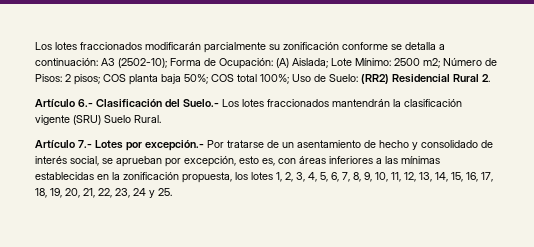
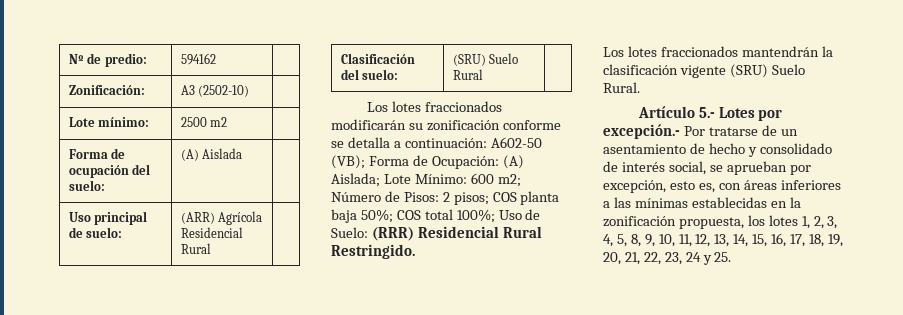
(35, 46) none -> [68,53,147,67] [180,53,216,65] [68,85,145,95] [180,85,250,97] [68,117,150,127] [180,117,228,127] [68,148,126,159] [68,164,151,178] [68,180,105,191] [180,148,243,161] [68,211,148,225] [68,227,123,238] [180,211,263,225] [180,227,243,238] [180,243,211,254] [340,53,415,64] [340,69,399,80] [452,53,519,66] [452,69,483,80] Nº de predio: | 594162 | // Zonificación: | A3 (2502-10) | // Lote mínimo: | 2500 m2 | // Forma de ocupación del suelo: | (A) Aislada | // Uso principal de suelo: | (ARR) Agrícola Residencial Rural | // Clasificación del suelo: | (SRU) Suelo Rural | //
[204,42,266,53] parcialmente -> (406, 124) none
[101,58,167,68] A3 (2502-10); -> [490,137,542,148] [331,155,365,169] A602-50 (VB);
[394,58,420,66] 2500 -> [470,173,494,184] 600
[361,74,490,84] [35,99,219,108] (RR2) Residencial Rural 2. // Artículo 6.- Clasificación del Suelo.- -> [371,226,542,241] [331,244,415,259] (RRR) Residencial Rural Restringido. //
[78,140,92,148] 7.- -> [698,107,715,118] 5.-
[331,172,350,182] 6, 7, -> (627, 240) none

